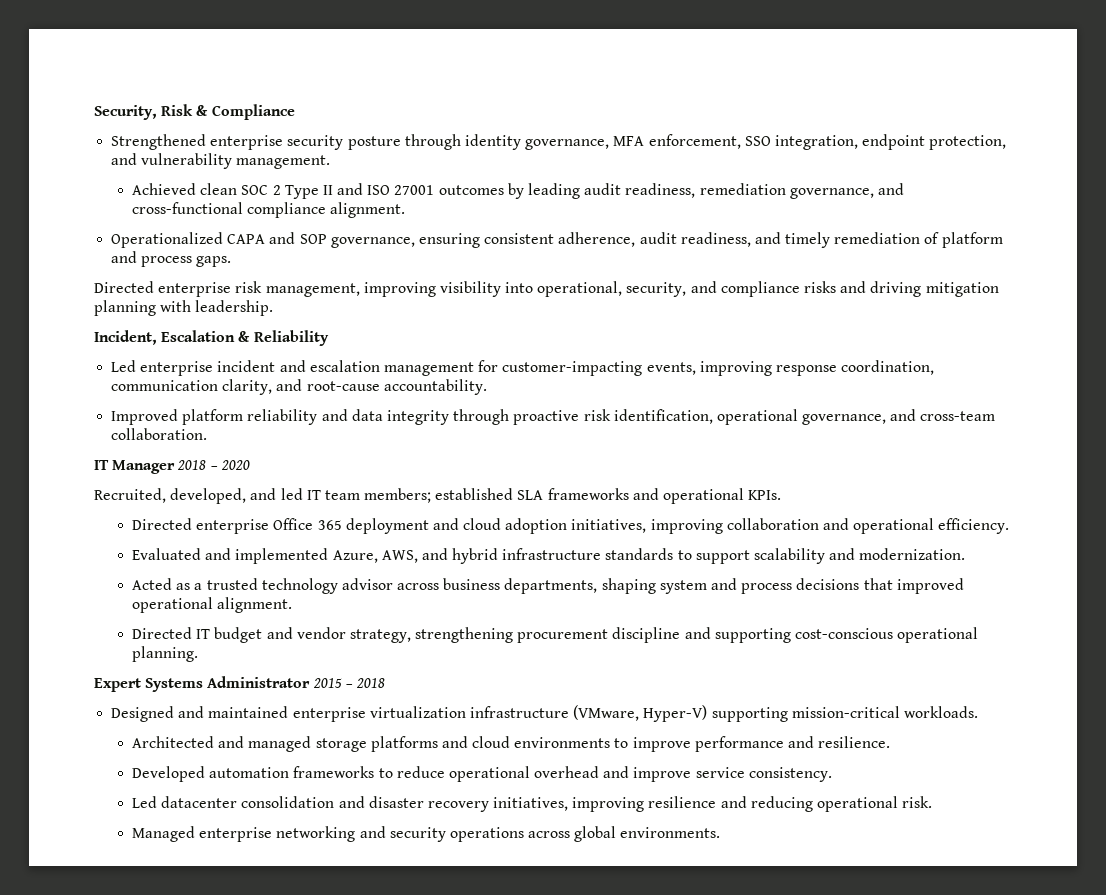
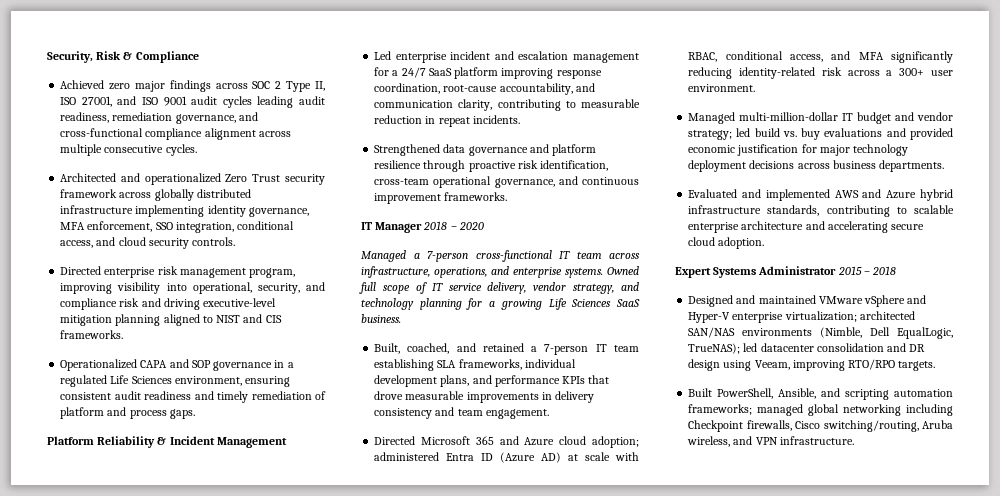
[111,134,1007,150] [111,153,331,169] [131,183,524,199] Strengthened enterprise security posture through identity governance, MFA enforcement, SSO integration, endpoint protection, and vulnerability management. // Achieved clean SOC 2 Type II and ISO 27001 outcomes by -> [60,80,325,92] [60,96,252,108] Achieved zero major findings across SOC 2 Type II, ISO 27001, and ISO 9001 audit cycles
[330,202,406,218] [111,232,751,248] alignment. // Operationalized CAPA and SOP governance, ensuring consistent adherence, audit readiness, -> [204,128,291,140] [60,144,197,156] [60,173,325,185] [60,189,251,201] [60,205,309,217] [60,221,295,233] [60,237,236,249] [60,266,296,278] [60,282,325,294] [60,298,277,310] [60,314,282,326] [60,330,124,339] [60,359,294,371] [60,375,291,387] [60,391,192,400] alignment across multiple consecutive cycles. // Architected and operationalized Zero Trust security framework across globally distributed infrastructure implementing identity governance, MFA enforcement, SSO integration, conditional access, and cloud security controls. // Directed enterprise risk management program, improving visibility into operational, security, and compliance risk and driving executive-level mitigation planning aligned to NIST and CIS frameworks. // Operationalized CAPA and SOP governance in a regulated Life Sciences environment, ensuring consistent audit readiness
[94,281,999,297] [94,300,274,316] [94,330,329,346] Directed enterprise risk management, improving visibility into operational, security, and compliance risks and driving mitigation planning with leadership. // Incident, Escalation & Reliability -> [47,436,287,448] Platform Reliability & Incident Management
[502,360,935,376] [111,379,487,395] [111,409,449,425] customer‑impacting events, improving response coordination, communication clarity, and root‑cause accountability. // Improved platform reliability and data integrity -> [392,67,602,79] [374,83,595,95] [374,99,640,111] [374,115,520,127] [374,144,597,156] [374,160,422,169] a 24/7 SaaS platform improving response coordination, root-cause accountability, and communication clarity, contributing to measurable reduction in repeat incidents. // Strengthened data governance and platform resilience
(713, 416) none -> [374,178,430,185] cross-team
[920,411,996,421] [111,428,208,440] cross‑team collaboration. -> [582,177,639,185] [374,192,508,204] continuous improvement frameworks.
[94,488,782,504] [131,518,1010,534] [131,548,966,564] [131,578,964,594] [131,597,293,613] [131,627,979,643] [131,646,198,662] Recruited, developed, and led IT team members; established SLA frameworks and operational KPIs. // Directed enterprise Office 365 deployment and cloud adoption initiatives, improving collaboration and operational efficiency. // Evaluated and implemented Azure, AWS, and hybrid infrastructure standards to support scalability and modernization. // Acted as a trusted technology advisor across business departments, shaping system and process decisions that improved operational alignment. // Directed IT budget and vendor strategy, strengthening procurement discipline and supporting cost‑conscious operational planning. -> [361,250,640,262] [361,266,639,278] [359,282,639,294] [361,298,640,310] [361,314,401,323] [374,343,639,355] [374,359,576,371] [374,375,610,387] [374,391,595,403] [374,407,549,419] [374,436,639,448] [374,452,639,463] [688,51,953,63] [688,67,953,79] [688,84,756,92] [688,112,953,124] [688,128,953,140] [688,144,909,156] [688,160,945,172] [688,189,953,201] [688,205,954,217] [688,221,925,233] [688,237,765,249] Managed a 7-person cross-functional IT team across infrastructure, operations, and enterprise systems. Owned full scope of IT service delivery, vendor strategy, and technology planning for a growing Life Sciences SaaS business. // Built, coached, and retained a 7-person IT team establishing SLA frameworks, individual development plans, and performance KPIs that drove measurable improvements in delivery consistency and team engagement. // Directed Microsoft 365 and Azure cloud adoption; administered Entra ID (Azure AD) at scale with RBAC, conditional access, and MFA significantly reducing identity-related risk across a 300+ user environment. // Managed multi-million-dollar IT budget and vendor strategy; led build vs. buy evaluations and provided economic justification for major technology deployment decisions across business departments. // Evaluated and implemented AWS and Azure hybrid infrastructure standards, contributing to scalable enterprise architecture and accelerating secure cloud adoption.
[292,705,978,722] [131,736,891,752] [131,766,832,782] [131,796,933,812] [131,826,721,842] enterprise virtualization infrastructure (VMware, Hyper‑V) supporting mission‑critical workloads. // Architected and managed storage platforms and cloud environments to improve performance and resilience. // Developed automation frameworks to reduce operational overhead and improve service consistency. // Led datacenter consolidation and disaster recovery initiatives, improving resilience and reducing operational risk. // Managed enterprise networking and security operations across global environments. -> [818,295,927,307] [688,311,915,323] [688,327,953,339] [688,343,926,354] [688,359,936,371] [688,388,953,400] [688,404,953,416] [688,420,953,432] [687,436,854,447] VMware vSphere and Hyper-V enterprise virtualization; architected SAN/NAS environments (Nimble, Dell EqualLogic, TrueNAS); led datacenter consolidation and DR design using Veeam, improving RTO/RPO targets. // Built PowerShell, Ansible, and scripting automation frameworks; managed global networking including Checkpoint firewalls, Cisco switching/routing, Aruba wireless, and VPN infrastructure.

